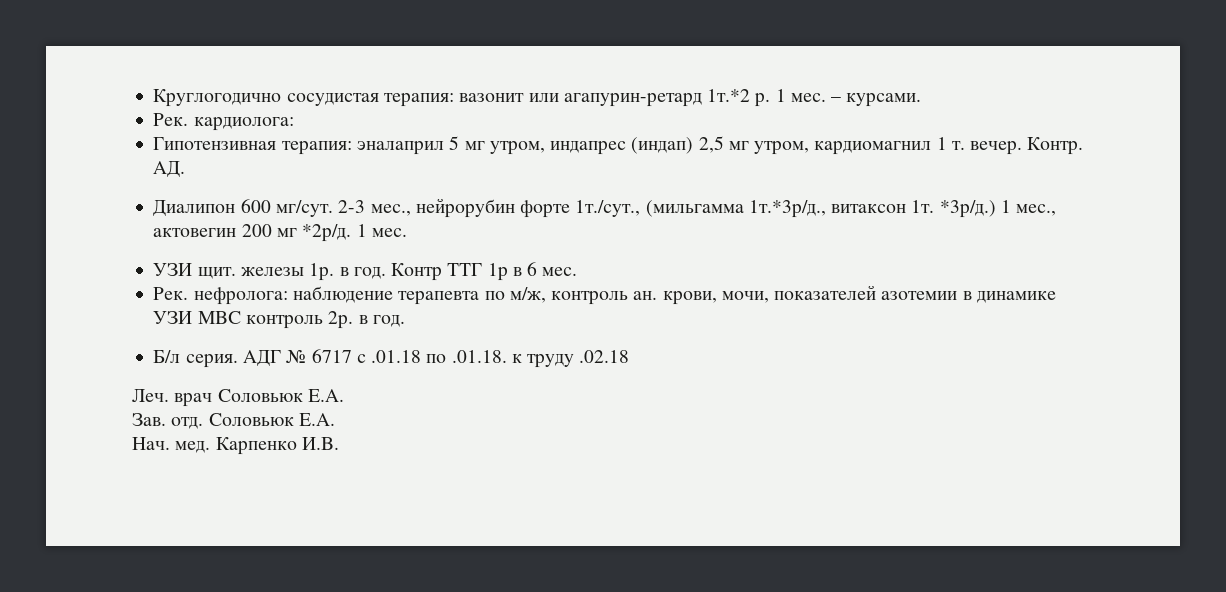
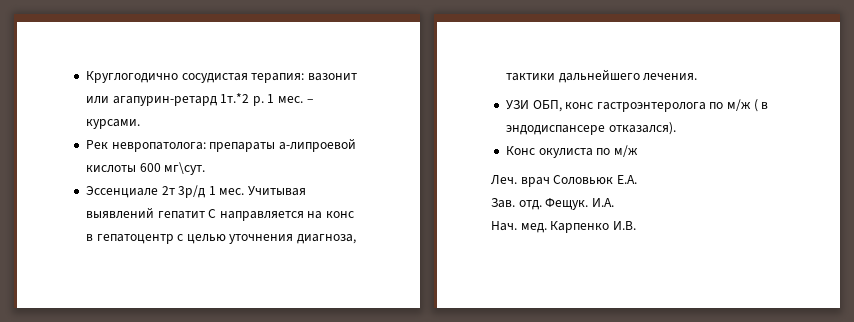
[153,113,294,131] [153,136,1084,155] [153,161,186,177] [153,198,1057,218] [153,224,407,242] [153,262,578,281] [153,285,1056,305] [153,311,405,329] [153,349,630,368] Рек. кардиолога: // Гипотензивная терапия: эналаприл 5 мг утром, индапрес (индап) 2,5 мг утром, кардиомагнил 1 т. вечер. Контр. АД. // Диалипон 600 мг/сут. 2-3 мес., нейрорубин форте 1т./сут., (мильгамма 1т.*3р/д., витаксон 1т. *3р/д.) 1 мес., актовегин 200 мг *2р/д. 1 мес. // УЗИ щит. железы 1р. в год. Контр ТТГ 1р в 6 мес. // Рек. нефролога: наблюдение терапевта по м/ж, контроль ан. крови, мочи, показателей азотемии в динамике УЗИ МВС контроль 2р. в год. // Б/л серия. АДГ № 6717 с .01.18 по .01.18. к труду .02.18 -> [85,138,356,152] [85,162,206,175] [85,185,307,198] [85,207,355,221] [85,234,357,244] [505,69,698,83] [505,99,769,112] [505,122,676,135] [505,145,638,158] Рек невропатолога: препараты а-липроевой кислоты 600 мг\сут. // Эссенциале 2т 3р/д 1 мес. Учитывая выявлений гепатит С направляется на конс в гепатоцентр с целью уточнения диагноза, тактики дальнейшего лечения. // УЗИ ОБП, конс гастроэнтеролога по м/ж ( в эндодиспансере отказался). // Конс окулиста по м/ж
[208,413,335,426] Соловьюк Е.А. -> [545,198,614,210] Фещук. И.А.

